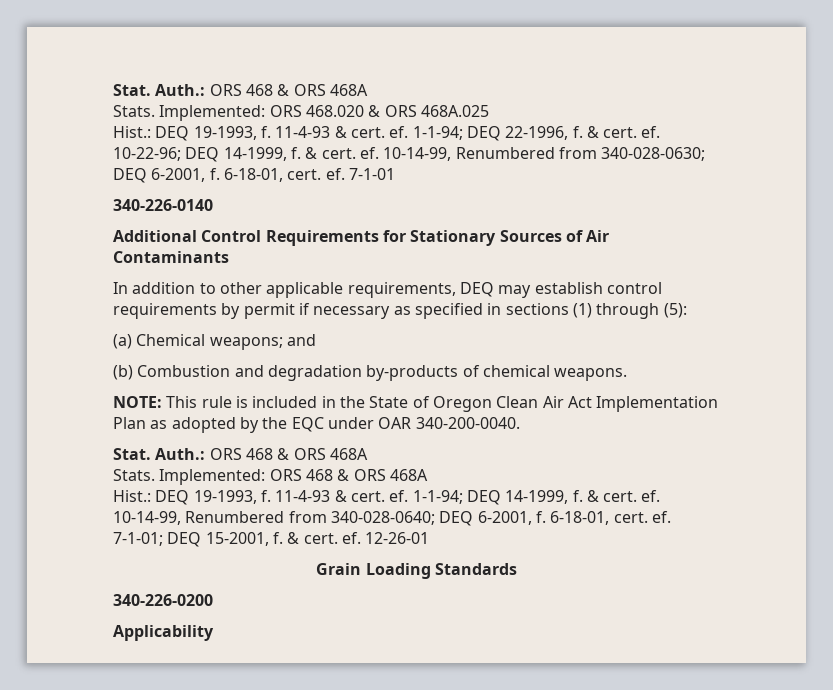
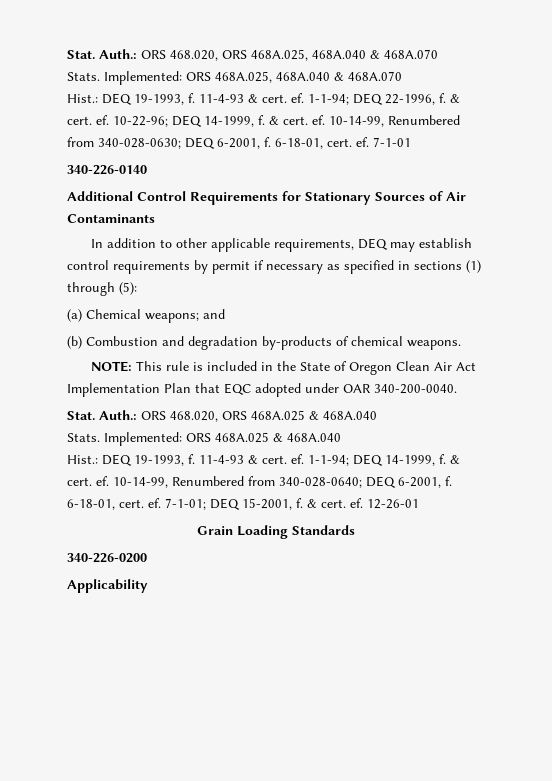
[113,84,368,96] [113,105,489,121] Stat. Auth.: ORS 468 & ORS 468A // Stats. Implemented: ORS 468.020 & ORS 468A.025 -> [67,49,438,61] [67,71,402,85] Stat. Auth.: ORS 468.020, ORS 468A.025, 468A.040 & 468A.070 // Stats. Implemented: ORS 468A.025, 468A.040 & 468A.070
[150,417,324,433] as adopted by the EQC -> [195,383,301,397] that EQC adopted
[245,448,368,460] [113,469,428,485] 468 & ORS 468A // Stats. Implemented: ORS 468 & ORS 468A -> [170,410,377,422] [67,432,341,446] 468.020, ORS 468A.025 & 468A.040 // Stats. Implemented: ORS 468A.025 & 468A.040

